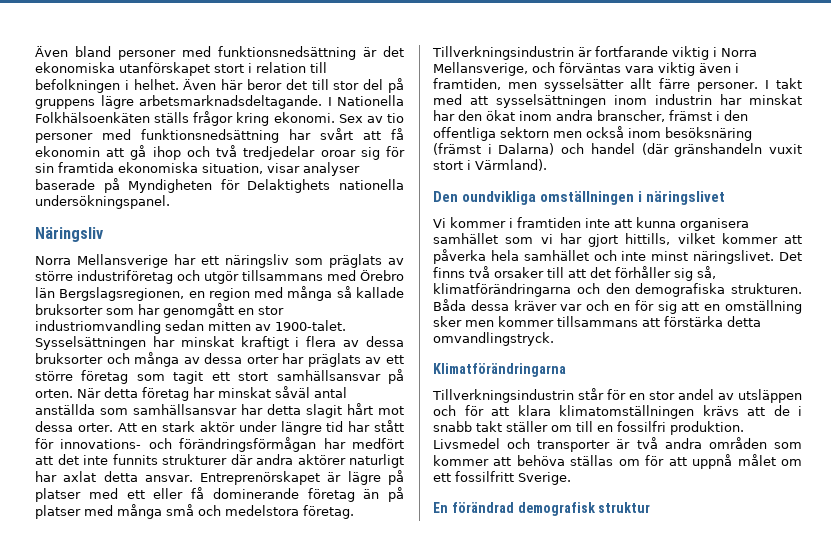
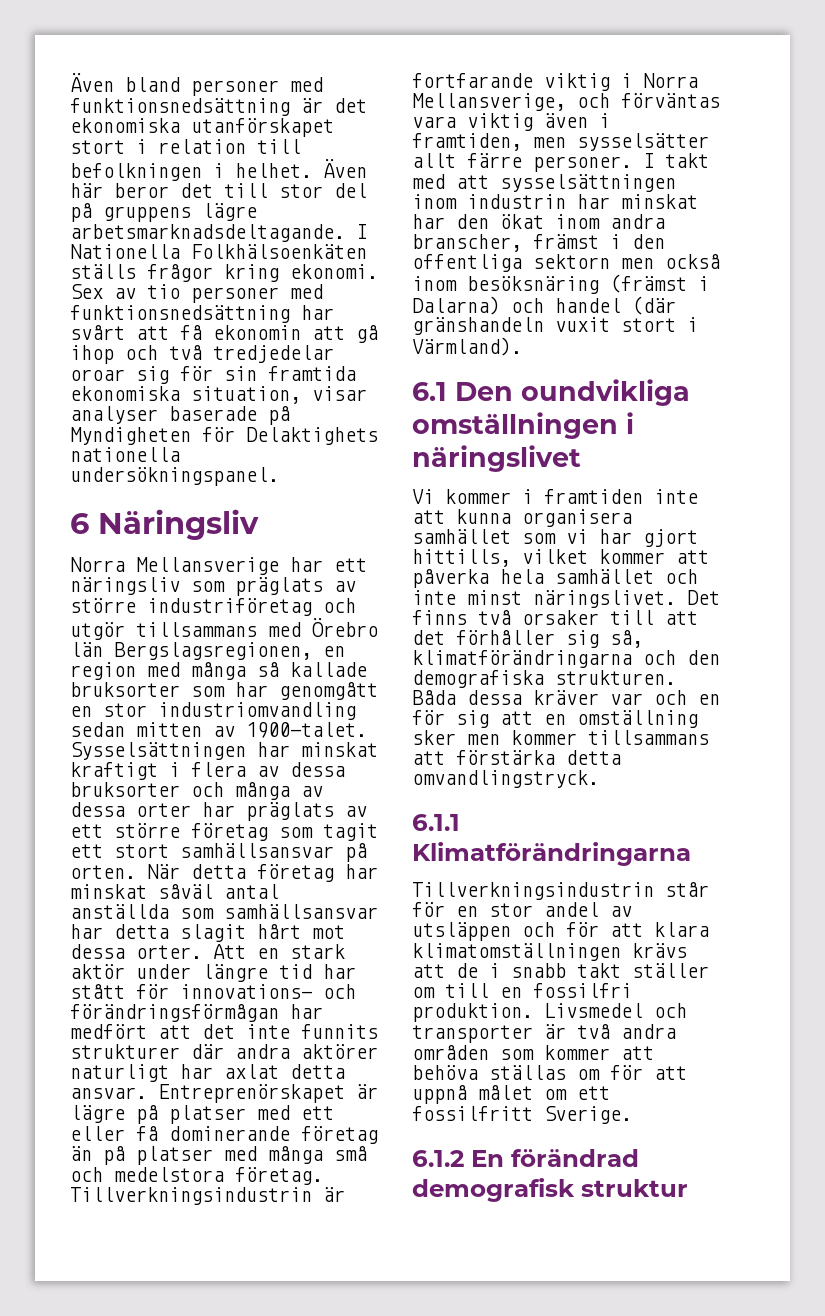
(170, 202) none -> [70,513,89,534] 6
(547, 165) none -> [412,382,447,401] 6.1
(554, 339) none -> [412,814,460,831] 6.1.1
(571, 478) none -> [412,1150,464,1167] 6.1.2

